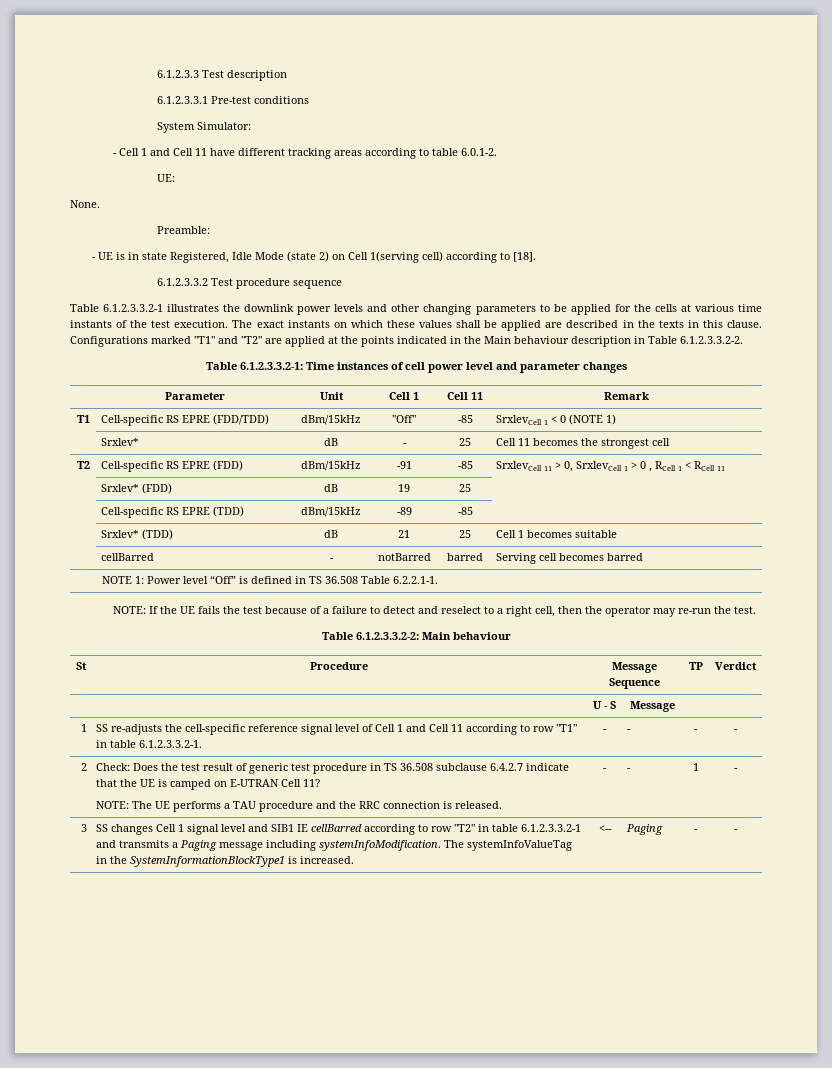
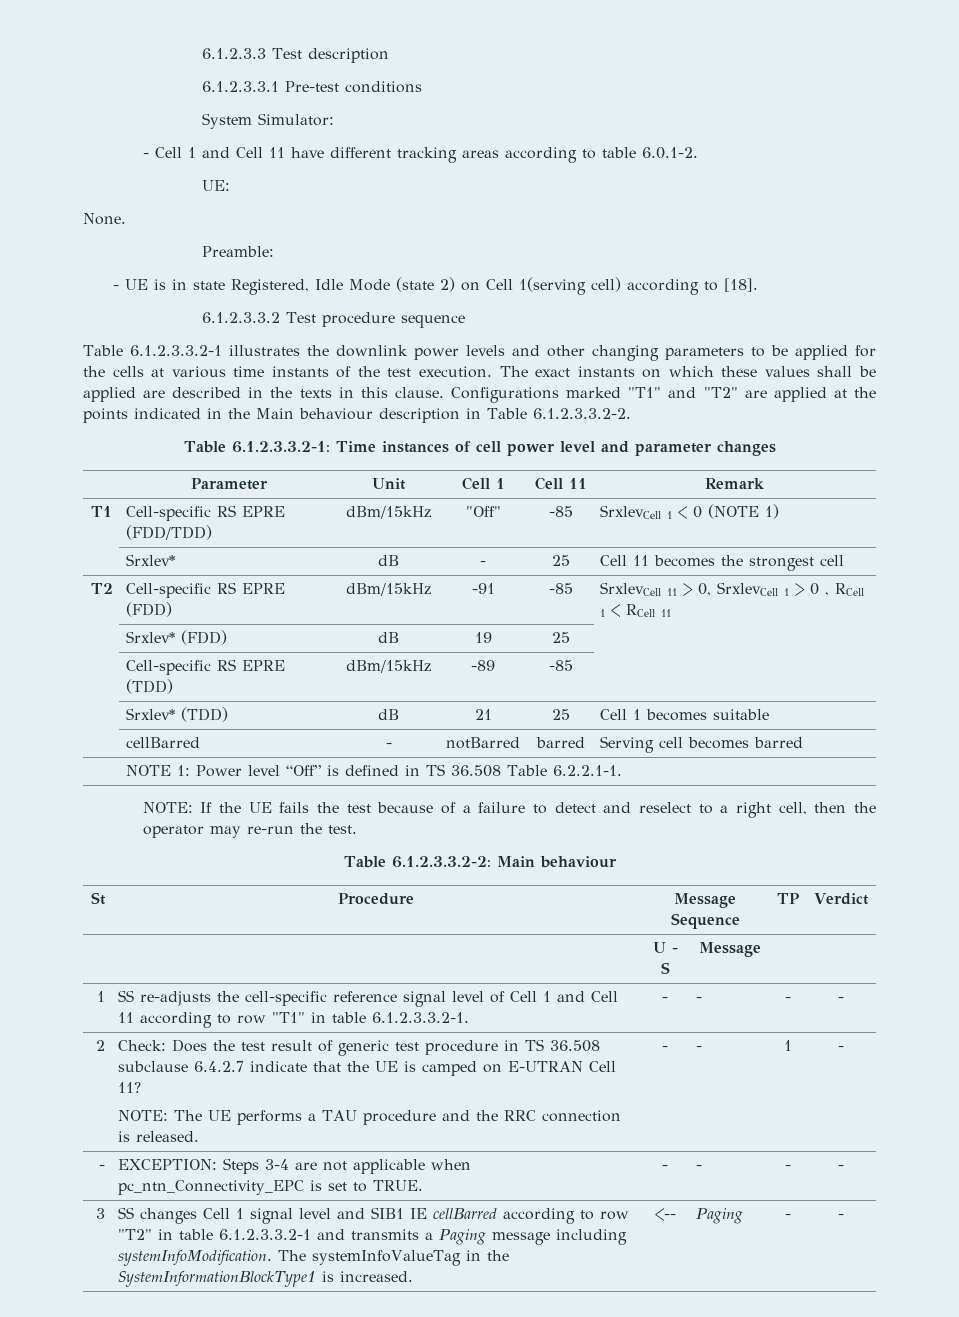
(738, 769) none -> [99,1165,106,1170] [117,1158,471,1174] [117,1180,423,1195] [662,1165,668,1170] [695,1165,702,1170] [785,1165,791,1170] [838,1165,844,1170] // - | EXCEPTION: Steps 3-4 are not applicable when pc_ntn_Connectivity_EPC is set to TRUE. | - | - | - | -

